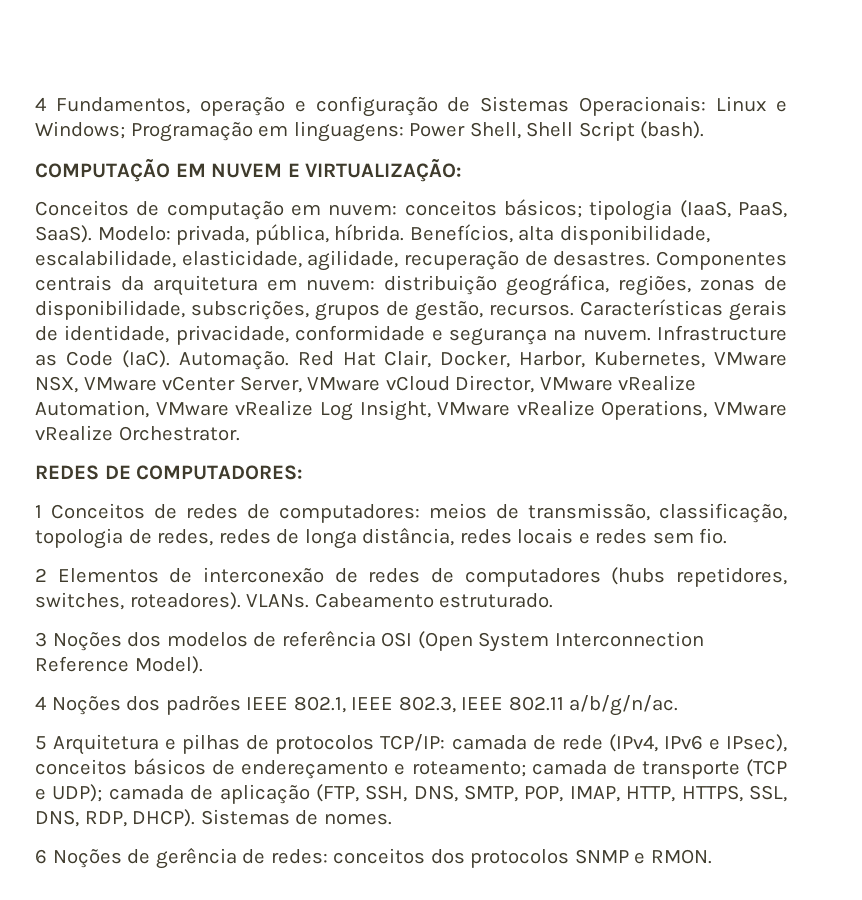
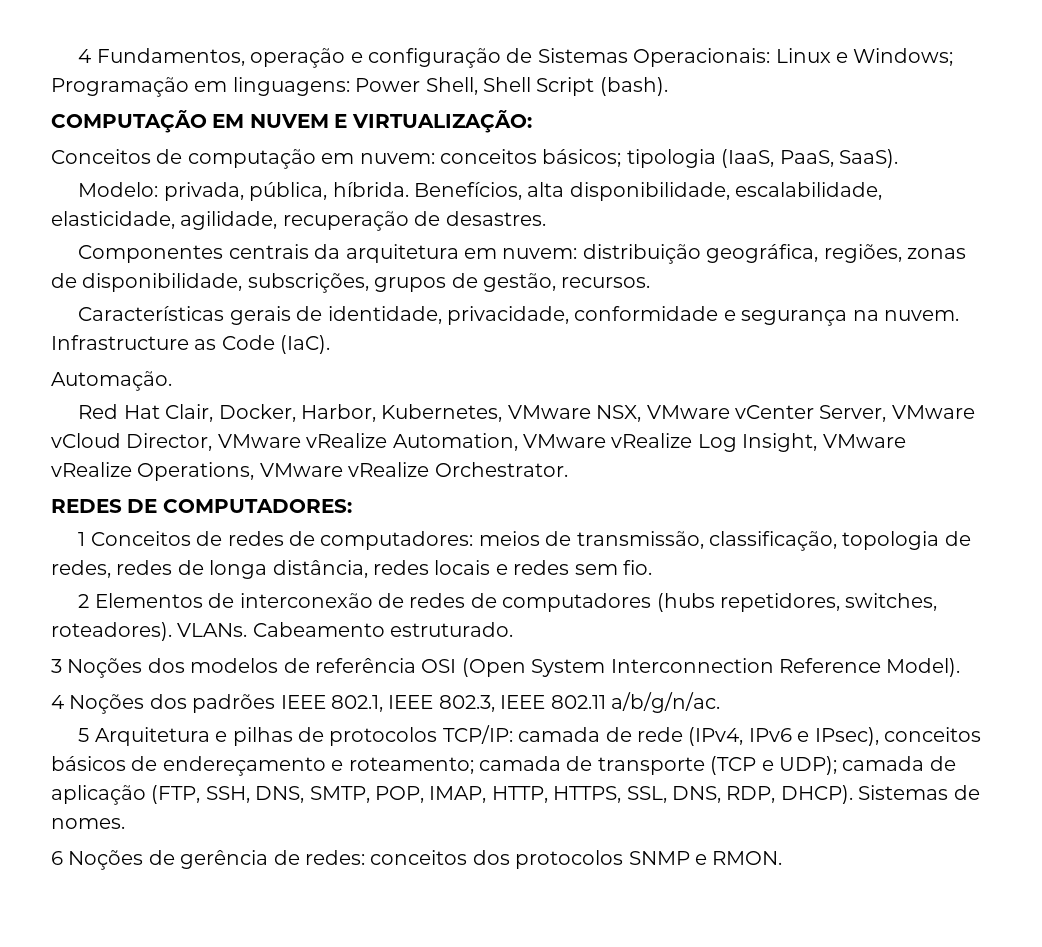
(92, 234) none -> (898, 158) //
(651, 258) none -> (546, 218) //
(574, 310) none -> (651, 282) //
(170, 359) none -> (331, 344) //
(289, 360) none -> (172, 381) //

